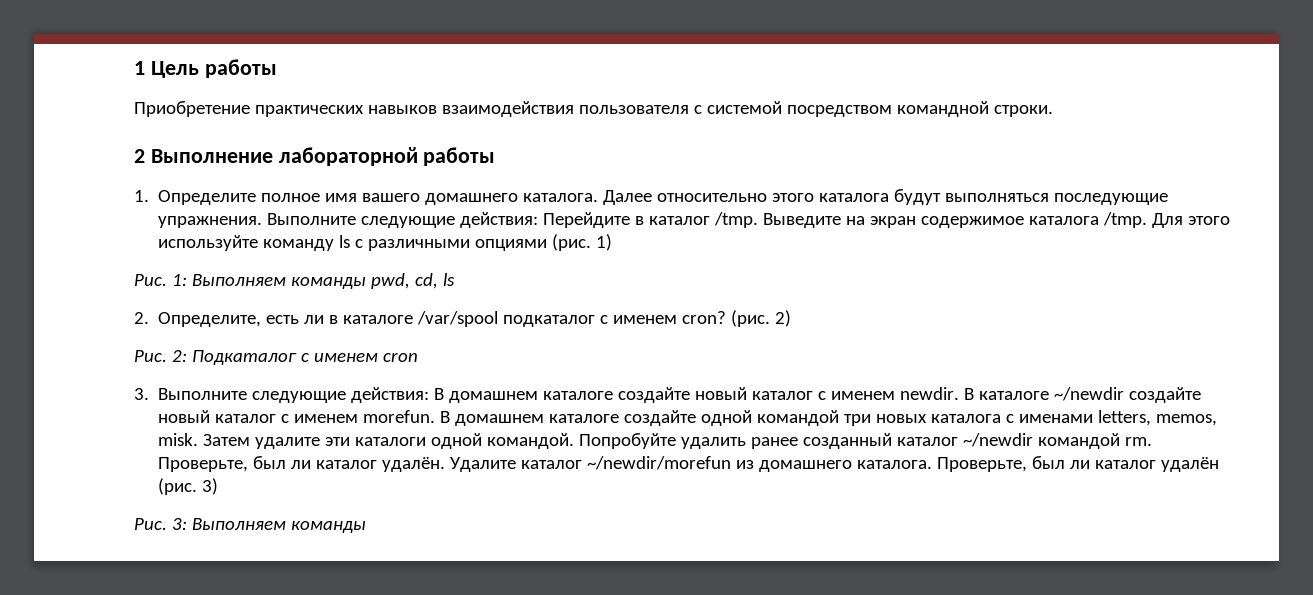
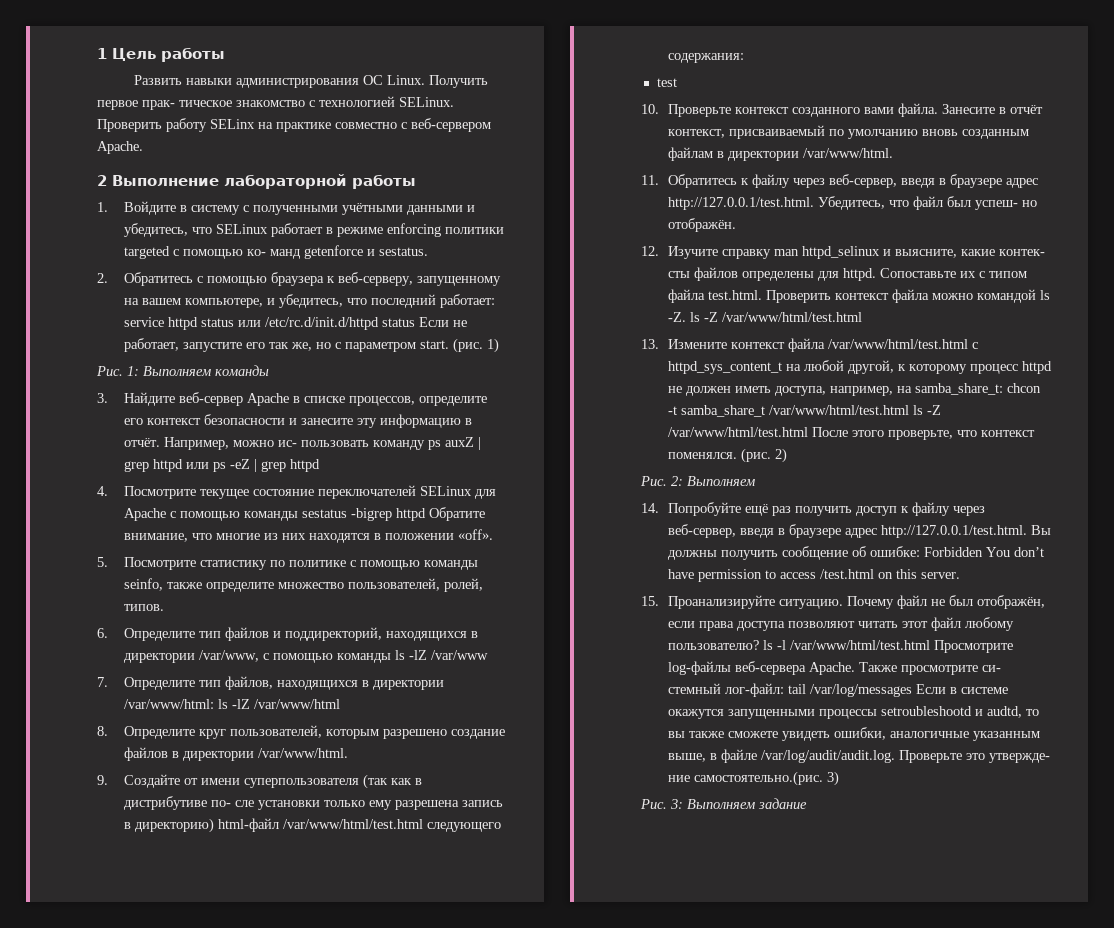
[134,101,1053,117] Приобретение практических навыков взаимодействия пользователя с системой посредством командной строки. -> [133,75,488,88] [97,96,454,110] [97,118,491,132] [97,141,143,154] Развить навыки администрирования ОС Linux. Получить первое прак- тическое знакомство с технологией SELinux. Проверить работу SELinx на практике совместно с веб-сервером Apache.
[158,189,1169,205] [158,212,1231,228] [158,235,548,251] Определите полное имя вашего домашнего каталога. Далее относительно этого каталога будут выполняться последующие упражнения. Выполните следующие действия: Перейдите в каталог /tmp. Выведите на экран содержимое каталога /tmp. Для этого используйте команду ls с различными опциями -> [124,201,476,215] [124,223,505,237] [124,245,429,259] [97,272,502,286] [124,294,496,308] [124,317,468,330] [124,338,450,352] Войдите в систему с полученными учётными данными и убедитесь, что SELinux работает в режиме enforcing политики targeted с помощью ко- манд getenforce и sestatus. // 2. Обратитесь с помощью браузера к веб-серверу, запущенному на вашем компьютере, и убедитесь, что последний работает: service httpd status или /etc/rc.d/init.d/httpd status Если не работает, запустите его так же, но с параметром start.
[370,273,455,289] [134,310,792,327] [134,350,418,365] [134,387,1202,403] [158,410,1218,426] [158,433,1153,449] [158,456,1220,472] [158,478,198,495] pwd, cd, ls // 2. Определите, есть ли в каталоге /var/spool подкаталог с именем cron? (рис. 2) // Рис. 2: Подкаталог с именем cron // 3. Выполните следующие действия: В домашнем каталоге создайте новый каталог с именем newdir. В каталоге ~/newdir создайте новый каталог с именем morefun. В домашнем каталоге создайте одной командой три новых каталога с именами letters, memos, misk. Затем удалите эти каталоги одной командой. Попробуйте удалить ранее созданный каталог ~/newdir командой rm. Проверьте, был ли каталог удалён. Удалите каталог ~/newdir/morefun из домашнего каталога. Проверьте, был ли каталог удалён (рис. -> [97,392,488,406] [124,414,473,428] [124,437,482,450] [124,459,321,472] [97,485,497,499] [124,507,486,521] [124,529,494,543] [97,557,479,570] [124,578,484,592] [124,604,165,611] [97,627,479,641] [124,650,489,663] [97,676,445,690] [124,699,341,709] [97,725,506,739] [124,747,349,761] [97,774,423,789] [124,796,504,810] [124,818,502,833] [668,53,745,63] [656,78,677,87] [641,103,1044,117] [668,125,1030,139] [668,147,894,161] [641,174,1039,188] [668,196,1038,210] [668,218,737,232] [641,246,1046,259] [668,267,1028,281] [668,289,1051,303] [668,312,863,322] [641,338,979,352] [668,360,1053,374] [668,383,1042,396] [668,405,942,417] [668,427,1036,440] [668,448,788,463] [640,476,755,486] [641,502,986,516] [668,524,1052,538] [668,546,1045,560] [668,569,961,582] [641,595,1046,609] [668,617,1015,631] [668,640,1014,653] [668,661,1002,675] [668,683,1009,697] [668,706,1040,719] [668,727,1041,741] [668,749,1051,763] [668,771,824,786] // 3. Найдите веб-сервер Apache в списке процессов, определите его контекст безопасности и занесите эту информацию в отчёт. Например, можно ис- пользовать команду ps auxZ | grep httpd или ps -eZ | grep httpd // 4. Посмотрите текущее состояние переключателей SELinux для Apache с помощью команды sestatus -bigrep httpd Обратите внимание, что многие из них находятся в положении «off». // 5. Посмотрите статистику по политике с помощью команды seinfo, также определите множество пользователей, ролей, типов. // 6. Определите тип файлов и поддиректорий, находящихся в директории /var/www, с помощью команды ls -lZ /var/www // 7. Определите тип файлов, находящихся в директории /var/www/html: ls -lZ /var/www/html // 8. Определите круг пользователей, которым разрешено создание файлов в директории /var/www/html. // 9. Создайте от имени суперпользователя (так как в дистрибутиве по- сле установки только ему разрешена запись в директорию) html-файл /var/www/html/test.html следующего содержания: // test // 10. Проверьте контекст созданного вами файла. Занесите в отчёт контекст, присваиваемый по умолчанию вновь созданным файлам в директории /var/www/html. // 11. Обратитесь к файлу через веб-сервер, введя в браузере адрес http://127.0.0.1/test.html. Убедитесь, что файл был успеш- но отображён. // 12. Изучите справку man httpd_selinux и выясните, какие контек- сты файлов определены для httpd. Сопоставьте их с типом файла test.html. Проверить контекст файла можно командой ls -Z. ls -Z /var/www/html/test.html // 13. Измените контекст файла /var/www/html/test.html с httpd_sys_content_t на любой другой, к которому процесс httpd не должен иметь доступа, например, на samba_share_t: chcon -t samba_share_t /var/www/html/test.html ls -Z /var/www/html/test.html После этого проверьте, что контекст поменялся. (рис. 2) // Рис. 2: Выполняем // 14. Попробуйте ещё раз получить доступ к файлу через веб-сервер, введя в браузере адрес http://127.0.0.1/test.html. Вы должны получить сообщение об ошибке: Forbidden You don’t have permission to access /test.html on this server. // 15. Проанализируйте ситуацию. Почему файл не был отображён, если права доступа позволяют читать этот файл любому пользователю? ls -l /var/www/html/test.html Просмотрите log-файлы веб-сервера Apache. Также просмотрите си- стемный лог-файл: tail /var/log/messages Если в системе окажутся запущенными процессы setroubleshootd и audtd, то вы также сможете увидеть ошибки, аналогичные указанным выше, в файле /var/log/audit/audit.log. Проверьте это утвержде- ние самостоятельно.(рис.
[290,521,366,533] команды -> [758,798,807,809] задание

